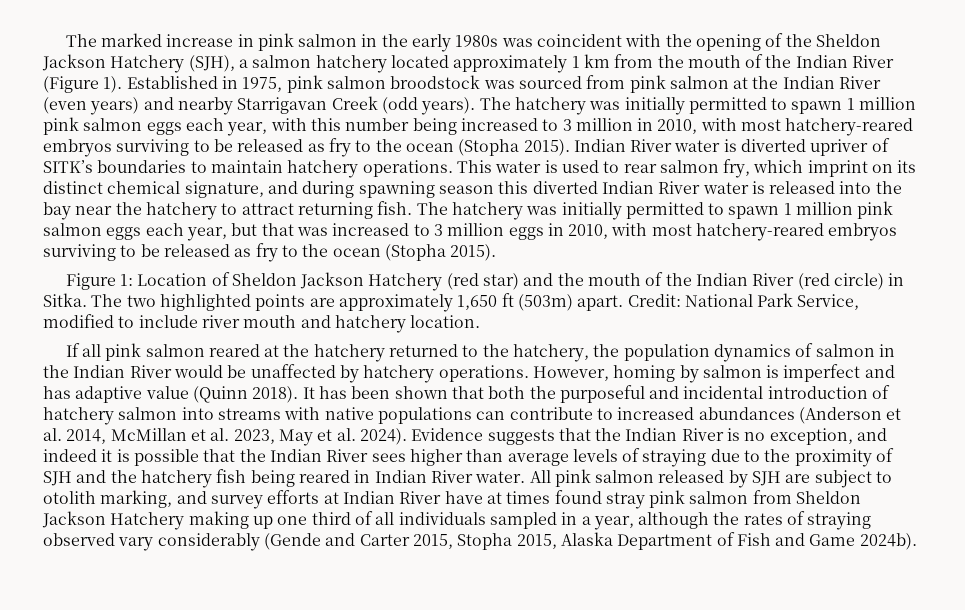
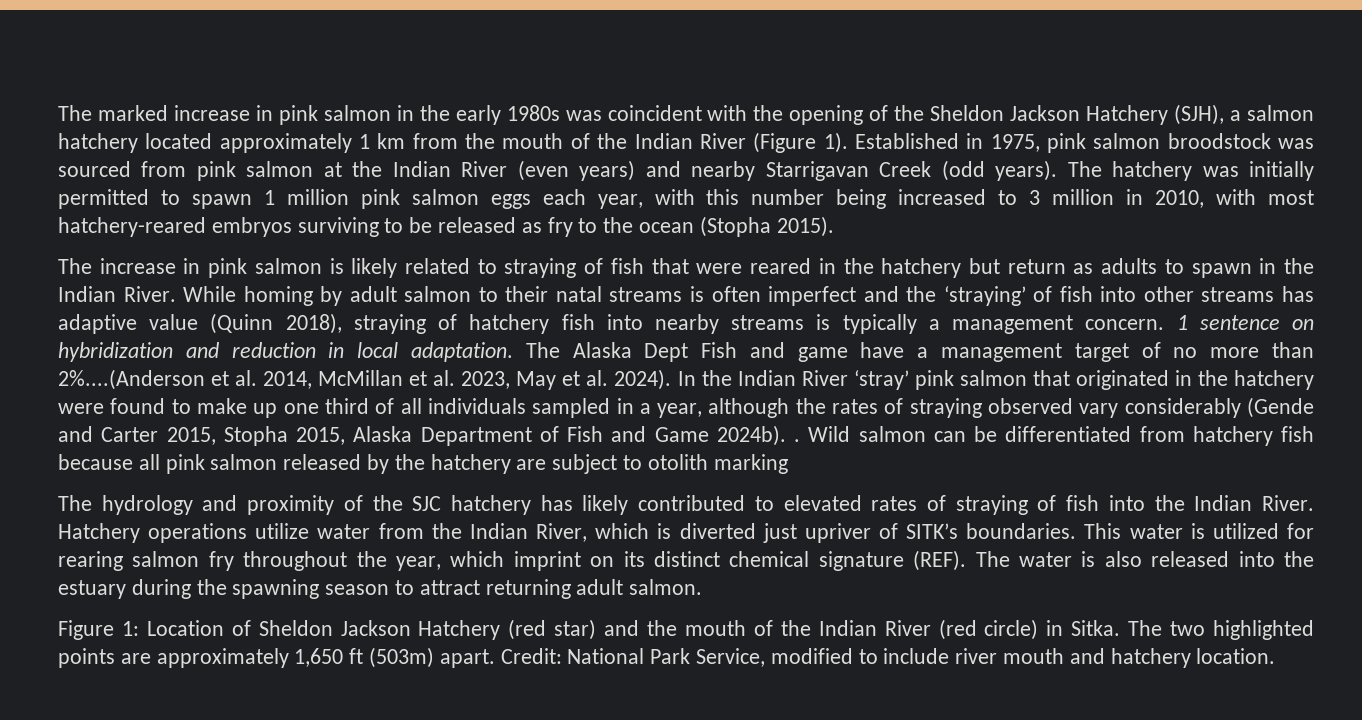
[573,139,721,152] Indian River water -> [58,258,1315,278] [58,286,1314,306] [58,313,1314,334] [58,342,1315,362] [58,369,1314,390] [58,397,1315,418] [58,425,1314,446] [58,454,788,474] [58,495,1314,515] [58,523,650,543] // The increase in pink salmon is likely related to straying of fish that were reared in the hatchery but return as adults to spawn in the Indian River. While homing by adult salmon to their natal streams is often imperfect and the ‘straying’ of fish into other streams has adaptive value (Quinn 2018), straying of hatchery fish into nearby streams is typically a management concern. 1 sentence on hybridization and reduction in local adaptation. The Alaska Dept Fish and game have a management target of no more than 2%....(Anderson et al. 2014, McMillan et al. 2023, May et al. 2024). In the Indian River ‘stray’ pink salmon that originated in the hatchery were found to make up one third of all individuals sampled in a year, although the rates of straying observed vary considerably (Gende and Carter 2015, Stopha 2015, Alaska Department of Fish and Game 2024b). . Wild salmon can be differentiated from hatchery fish because all pink salmon released by the hatchery are subject to otolith marking // The hydrology and proximity of the SJC hatchery has likely contributed to elevated rates of straying of fish into the Indian River. Hatchery operations utilize water from the Indian River, which
(807, 145) none -> [762,523,797,543] just
[97,159,751,178] boundaries to maintain hatchery operations. This water is used to rear salmon fry, -> [966,523,1315,539] [58,551,441,571] boundaries. This water is utilized for rearing salmon fry throughout the year,
[184,181,765,198] signature, and during spawning season this diverted Indian River water is -> [818,550,1142,571] signature (REF). The water is also
[43,201,894,220] [43,223,898,241] [43,243,497,262] bay near the hatchery to attract returning fish. The hatchery was initially permitted to spawn 1 million pink salmon eggs each year, but that was increased to 3 million eggs in 2010, with most hatchery-reared embryos surviving to be released as fry to the ocean (Stopha 2015). -> [58,579,703,599] estuary during the spawning season to attract returning adult salmon.
[65,343,895,362] [43,364,895,383] [43,385,891,403] [43,407,902,425] [43,428,888,446] [43,448,895,467] [43,469,893,488] [43,490,862,509] [42,511,872,530] [43,532,917,551] // If all pink salmon reared at the hatchery returned to the hatchery, the population dynamics of salmon in the Indian River would be unaffected by hatchery operations. However, homing by salmon is imperfect and has adaptive value (Quinn 2018). It has been shown that both the purposeful and incidental introduction of hatchery salmon into streams with native populations can contribute to increased abundances (Anderson et al. 2014, McMillan et al. 2023, May et al. 2024). Evidence suggests that the Indian River is no exception, and indeed it is possible that the Indian River sees higher than average levels of straying due to the proximity of SJH and the hatchery fish being reared in Indian River water. All pink salmon released by SJH are subject to otolith marking, and survey efforts at Indian River have at times found stray pink salmon from Sheldon Jackson Hatchery making up one third of all individuals sampled in a year, although the rates of straying observed vary considerably (Gende and Carter 2015, Stopha 2015, Alaska Department of Fish and Game 2024b). -> (1276, 656) none

